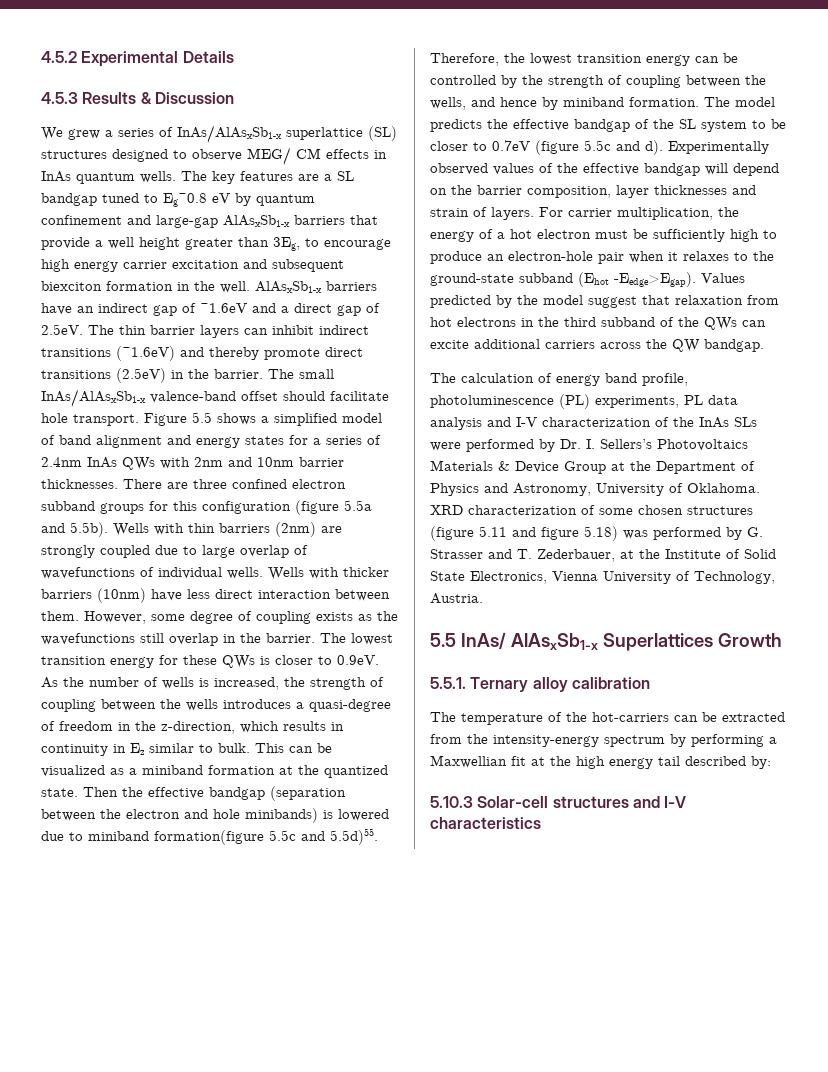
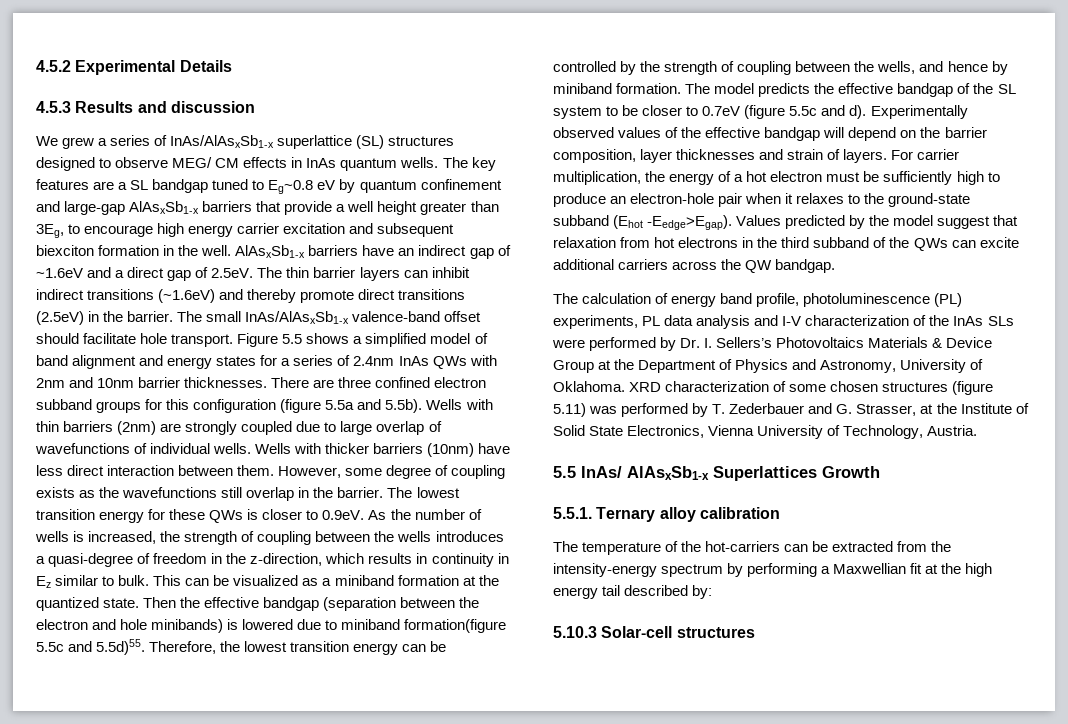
[140,92,234,104] & Discussion -> [137,101,255,113] and discussion
[479,526,763,541] [430,549,615,562] 5.11 and figure 5.18) was performed by G. Strasser and T. Zederbauer, -> [553,403,917,417] 5.11) was performed by T. Zederbauer and G. Strasser,
[632,796,687,808] [430,817,541,829] and I-V characteristics -> (755, 632) none

